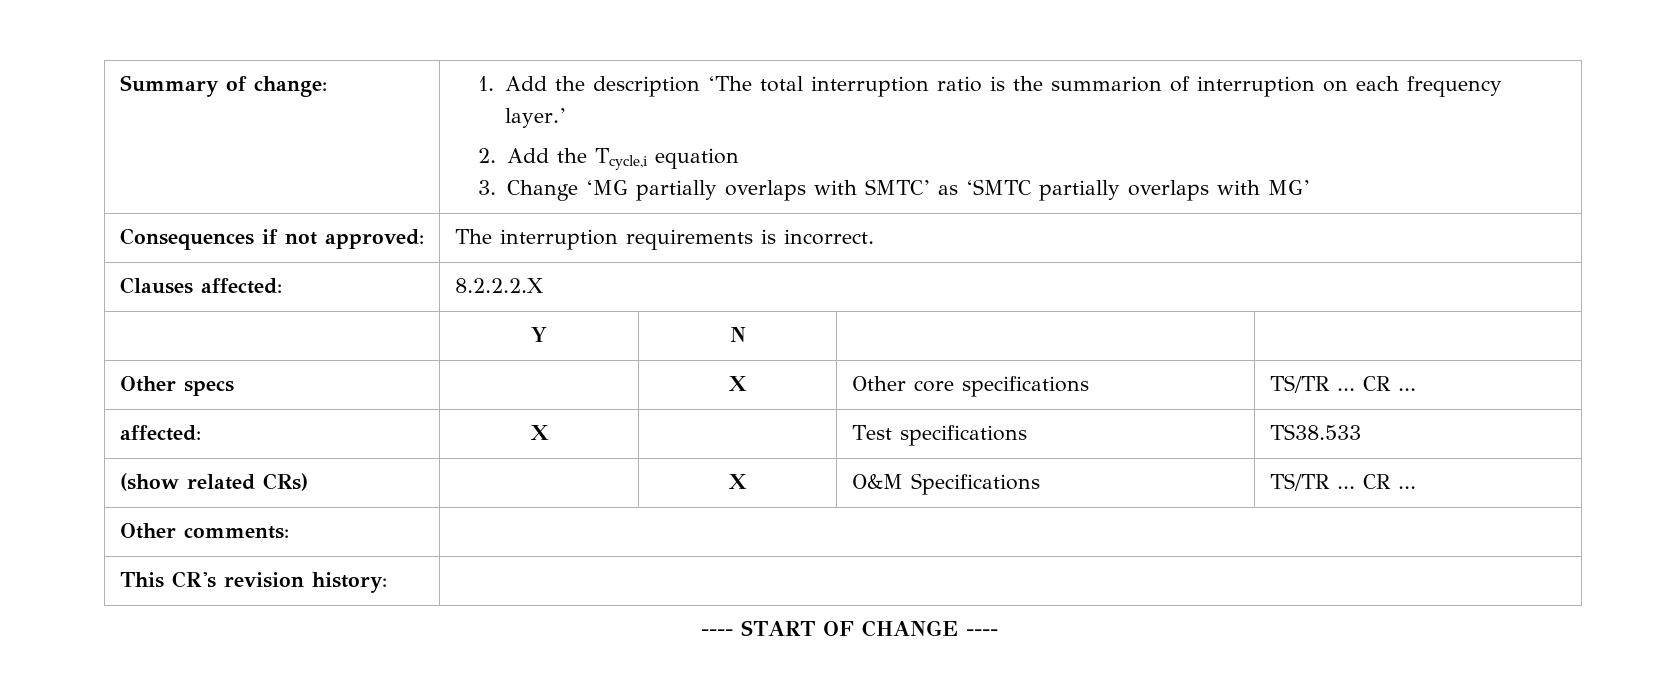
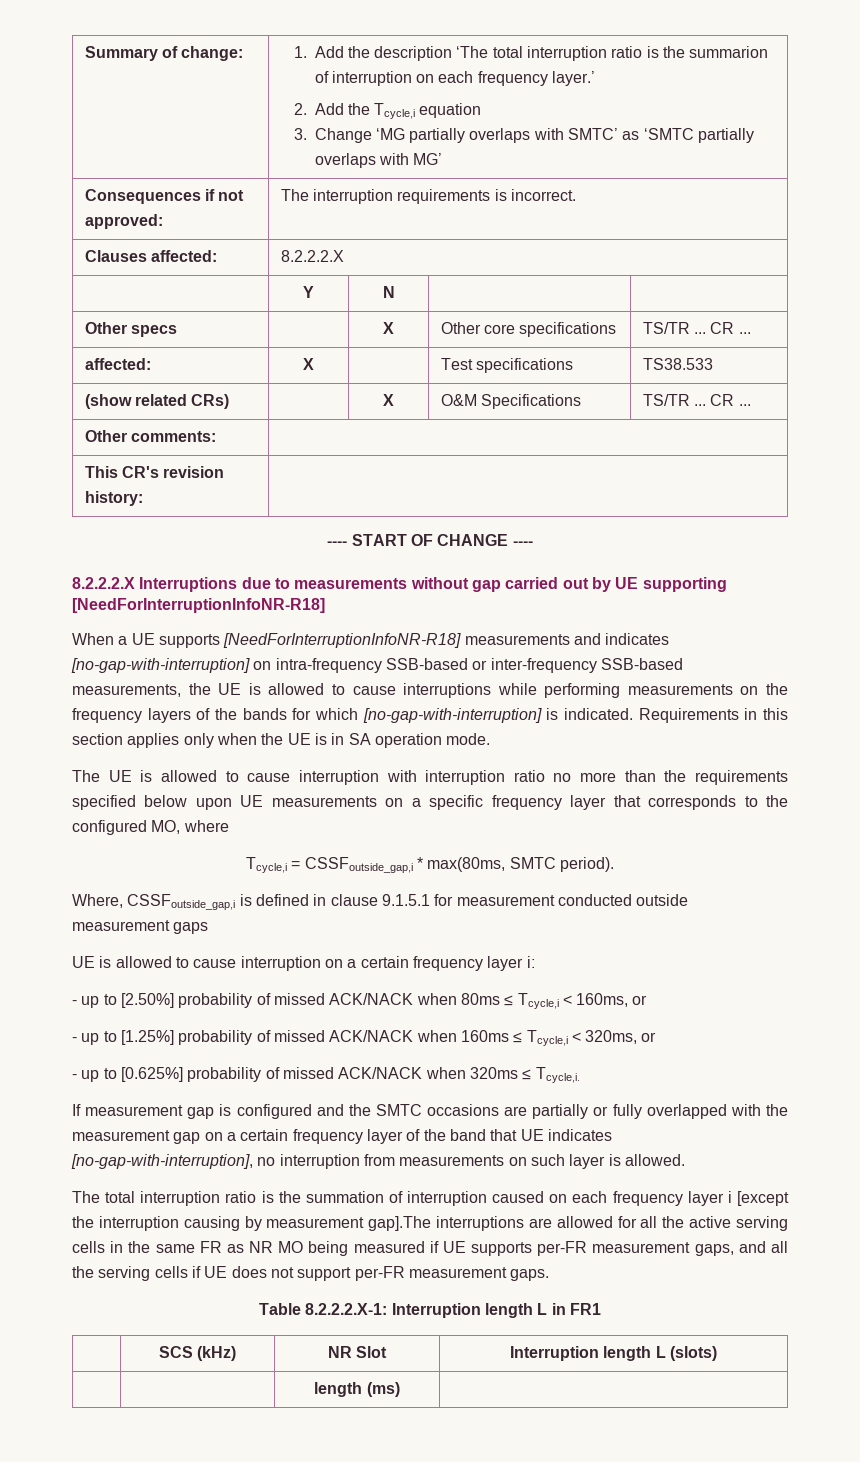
(998, 632) none -> [72,577,727,592] [72,598,325,613] [72,633,670,648] [71,658,683,673] [72,683,789,698] [72,708,788,723] [72,733,491,748] [72,770,788,785] [72,795,788,810] [72,820,229,835] [246,857,614,873] [72,894,689,910] [72,920,209,934] [72,956,535,971] [72,993,648,1009] [72,1030,657,1046] [72,1067,580,1083] [72,1104,788,1119] [72,1129,612,1144] [71,1154,685,1169] [72,1191,789,1206] [72,1216,788,1231] [72,1241,788,1256] [72,1266,550,1281] [259,1303,601,1318] [158,1346,237,1361] [327,1346,388,1358] [510,1346,717,1361] [314,1382,400,1397] // 8.2.2.2.X Interruptions due to measurements without gap carried out by UE supporting [NeedForInterruptionInfoNR-R18] // When a UE supports [NeedForInterruptionInfoNR-R18] measurements and indicates [no-gap-with-interruption] on intra-frequency SSB-based or inter-frequency SSB-based measurements, the UE is allowed to cause interruptions while performing measurements on the frequency layers of the bands for which [no-gap-with-interruption] is indicated. Requirements in this section applies only when the UE is in SA operation mode. // The UE is allowed to cause interruption with interruption ratio no more than the requirements specified below upon UE measurements on a specific frequency layer that corresponds to the configured MO, where // Tcycle,i = CSSFoutside_gap,i * max(80ms, SMTC period). // Where, CSSFoutside_gap,i is defined in clause 9.1.5.1 for measurement conducted outside measurement gaps // UE is allowed to cause interruption on a certain frequency layer i: // - up to [2.50%] probability of missed ACK/NACK when 80ms ≤ Tcycle,i < 160ms, or // - up to [1.25%] probability of missed ACK/NACK when 160ms ≤ Tcycle,i < 320ms, or // - up to [0.625%] probability of missed ACK/NACK when 320ms ≤ Tcycle,i. // If measurement gap is configured and the SMTC occasions are partially or fully overlapped with the measurement gap on a certain frequency layer of the band that UE indicates [no-gap-with-interruption], no interruption from measurements on such layer is allowed. // The total interruption ratio is the summation of interruption caused on each frequency layer i [except the interruption causing by measurement gap].The interruptions are allowed for all the active serving cells in the same FR as NR MO being measured if UE supports per-FR measurement gaps, and all the serving cells if UE does not support per-FR measurement gaps. // Table 8.2.2.2.X-1: Interruption length L in FR1 // | SCS (kHz) | NR Slot | Interruption length L (slots) // | | length (ms) |

